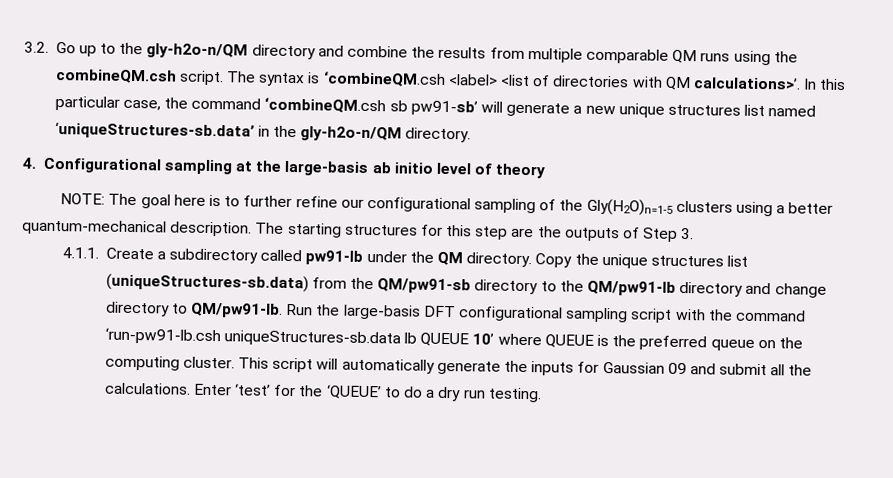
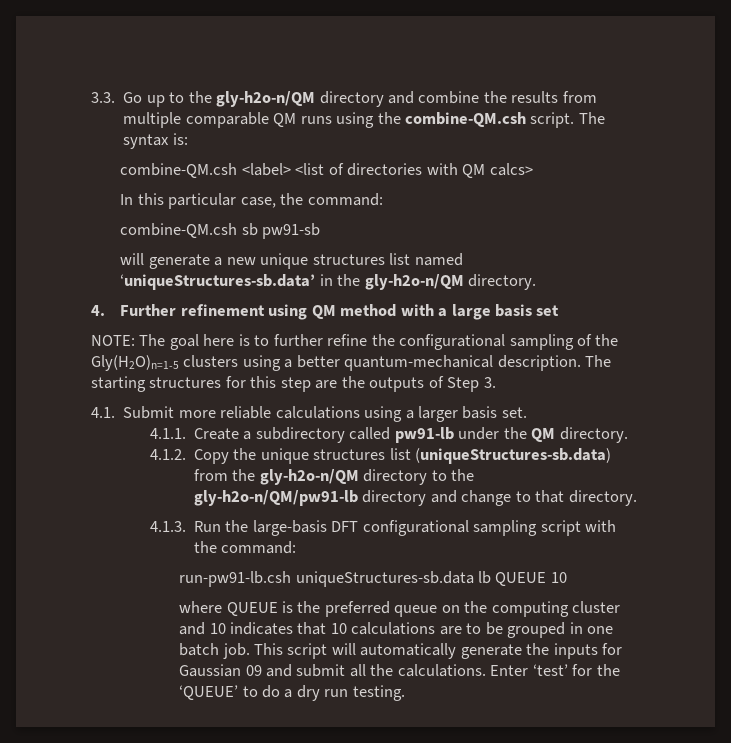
[24,41,49,53] 3.2. -> [91,92,115,103] 3.3.
[54,68,177,84] combineQM.csh -> [404,112,526,127] combine-QM.csh
[307,71,446,87] is ‘combineQM.csh -> [172,133,188,145] [120,163,238,178] is: // combine-QM.csh
[692,77,801,90] calculations>’. -> [489,163,533,176] calcs> //
[191,97,478,116] command ‘combineQM.csh sb pw91-sb’ -> [307,193,383,206] [120,223,321,239] command: // combine-QM.csh sb pw91-sb //
[42,157,546,179] Configurational sampling at the large-basis ab initio level of theory -> [120,304,560,320] Further refinement using QM method with a large basis set
[340,198,364,208] our -> [371,334,395,346] the
(695, 233) none -> [91,406,527,422] // 4.1. Submit more reliable calculations using a larger basis set.
(533, 260) none -> [149,449,186,460] // 4.1.2.
[377,278,472,294] QM/pw91-sb -> [259,469,359,485] gly-h2o-n/QM
[587,280,677,296] QM/pw91-lb -> [193,490,358,506] gly-h2o-n/QM/pw91-lb
[104,301,284,318] directory to QM/pw91-lb. -> [515,490,637,506] [149,521,186,532] to that directory. // 4.1.3.
[734,309,806,322] [104,327,221,345] command ‘run-pw91-lb.csh -> [221,541,297,554] [179,571,292,587] command: // run-pw91-lb.csh
[472,333,495,345] 10’ -> [550,572,567,583] 10 //
[182,356,235,369] cluster. -> [572,601,621,613] [179,622,614,638] [179,643,250,659] cluster and 10 indicates that 10 calculations are to be grouped in one batch job.

